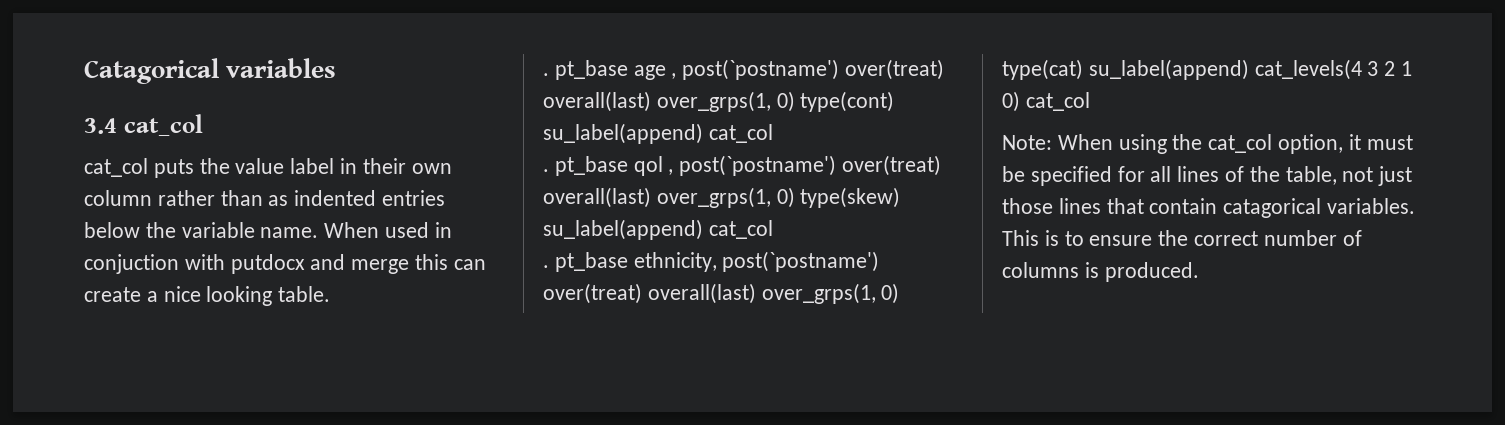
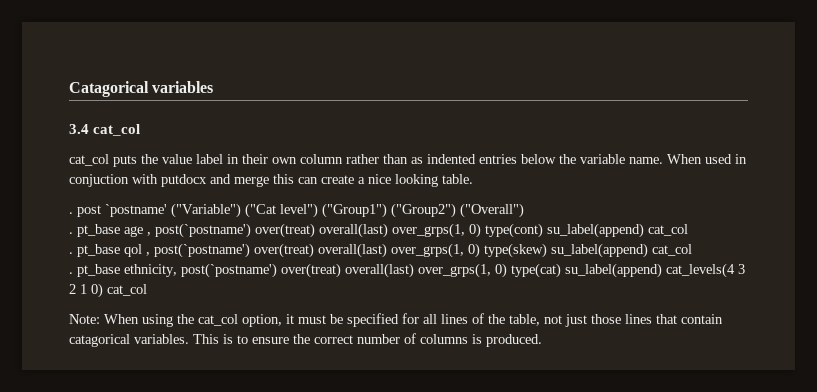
(331, 294) none -> [69,203,524,218] // . post `postname' ("Variable") ("Cat level") ("Group1") ("Group2") ("Overall")

